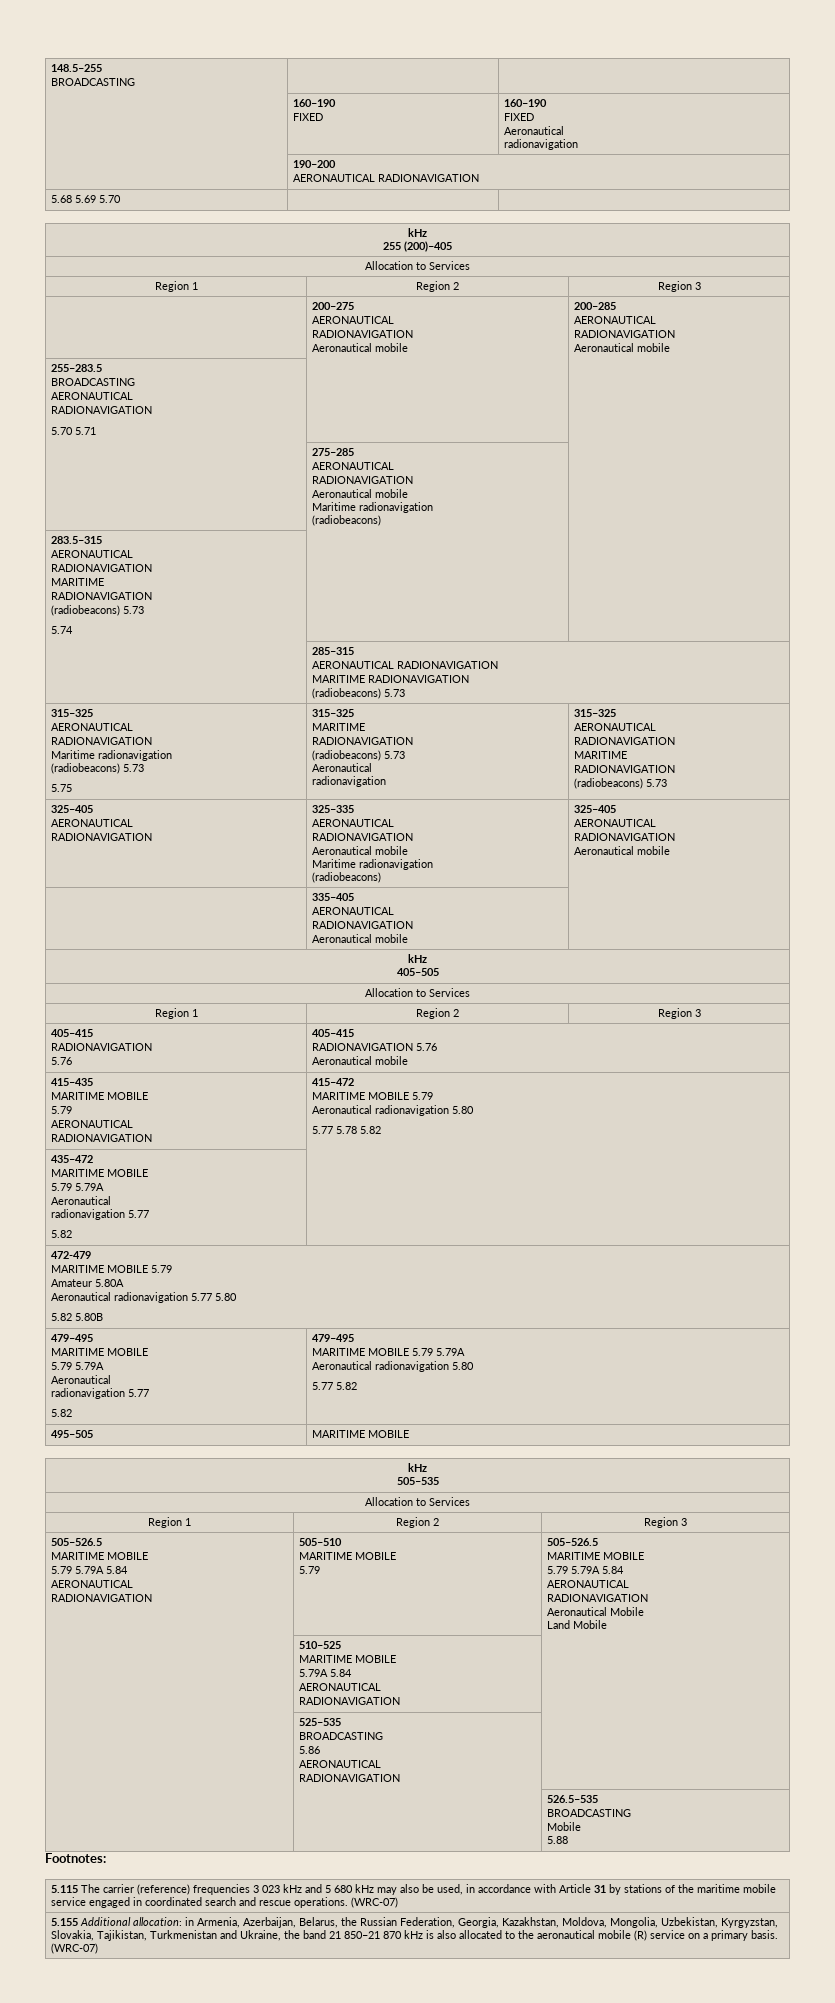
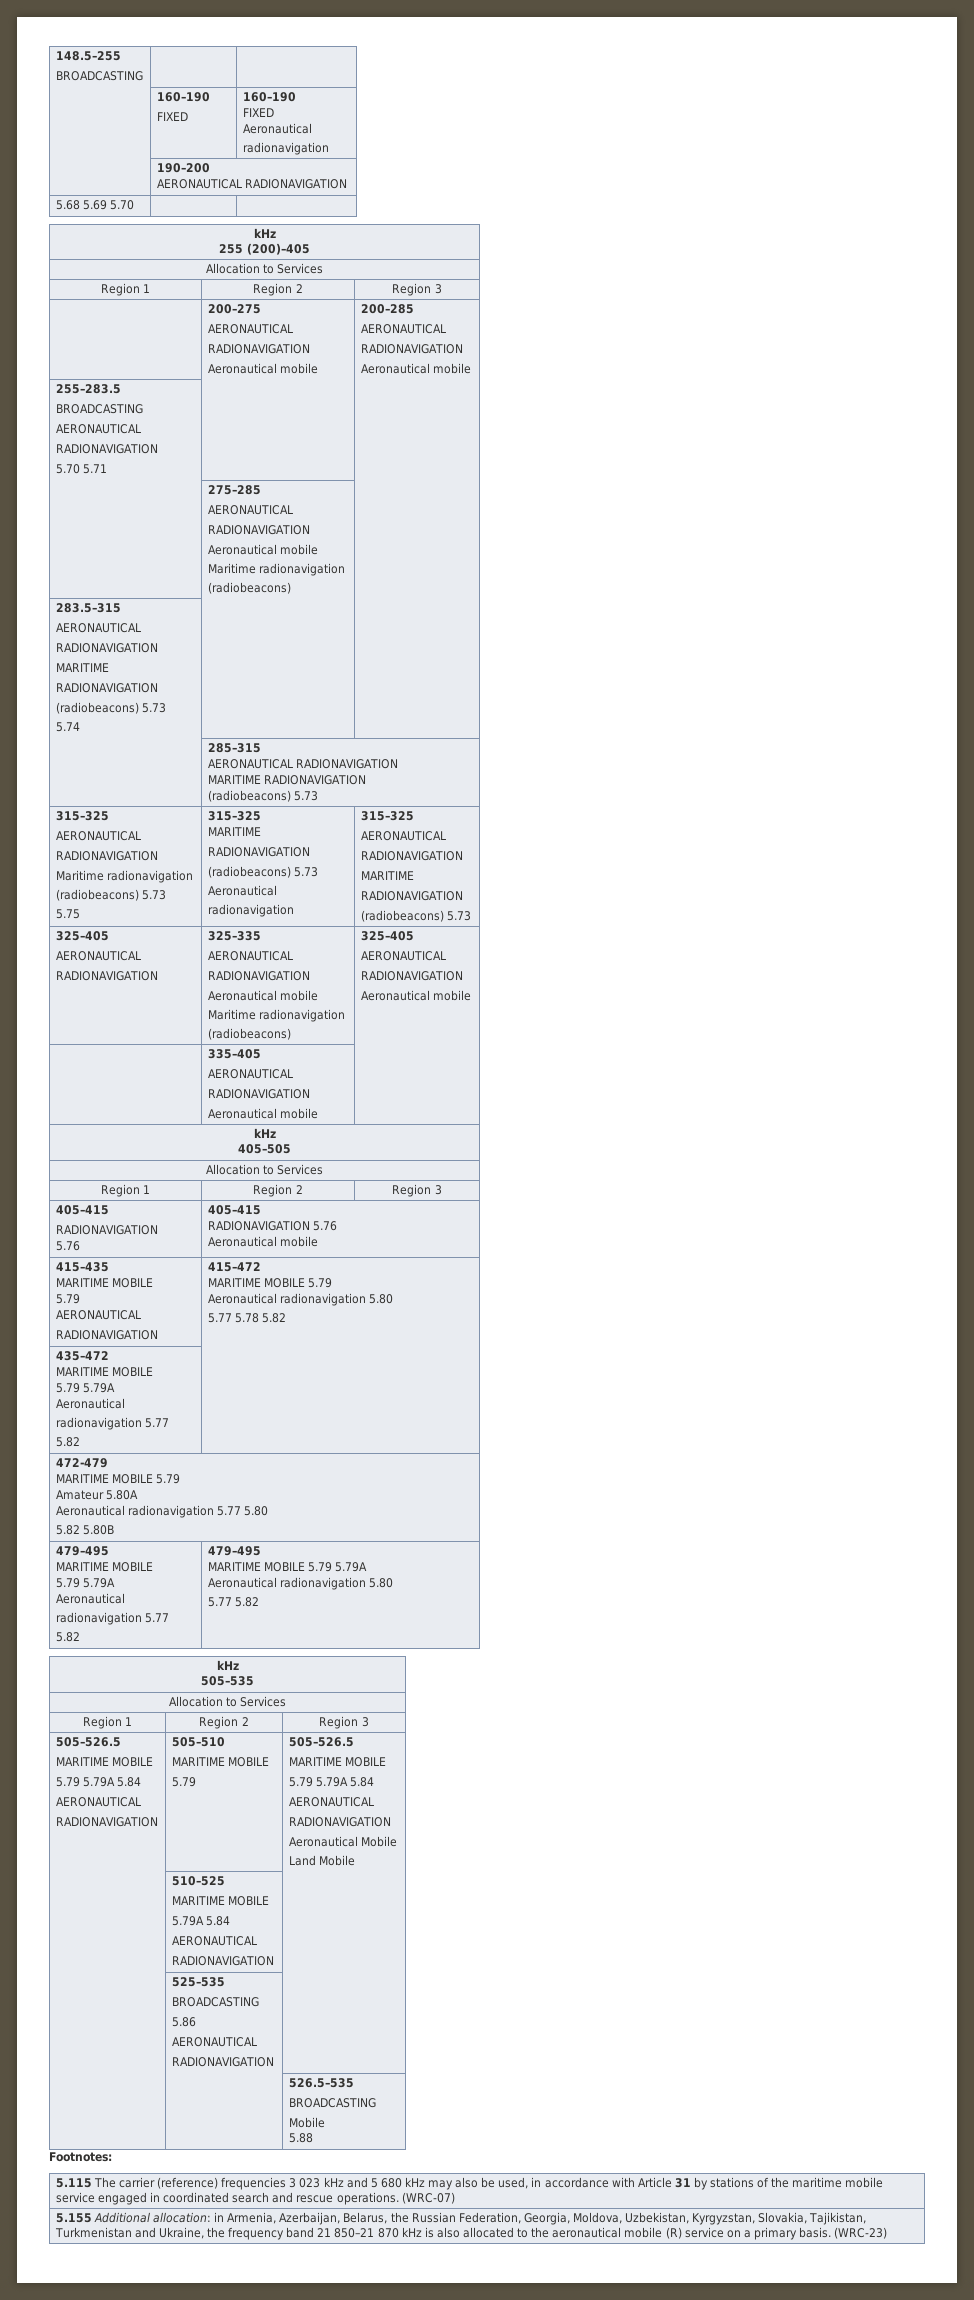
[50,1430,93,1438] [311,1430,409,1438] // 495–505 | MARITIME MOBILE -> (259, 1602) none
[501,1917,658,1928] Kazakhstan, Moldova, Mongolia, -> [572,2212,622,2224] Moldova,
(300, 1934) none -> [228,2227,285,2240] frequency
[50,1943,98,1954] (WRC-07) -> [834,2227,888,2239] (WRC-23)

